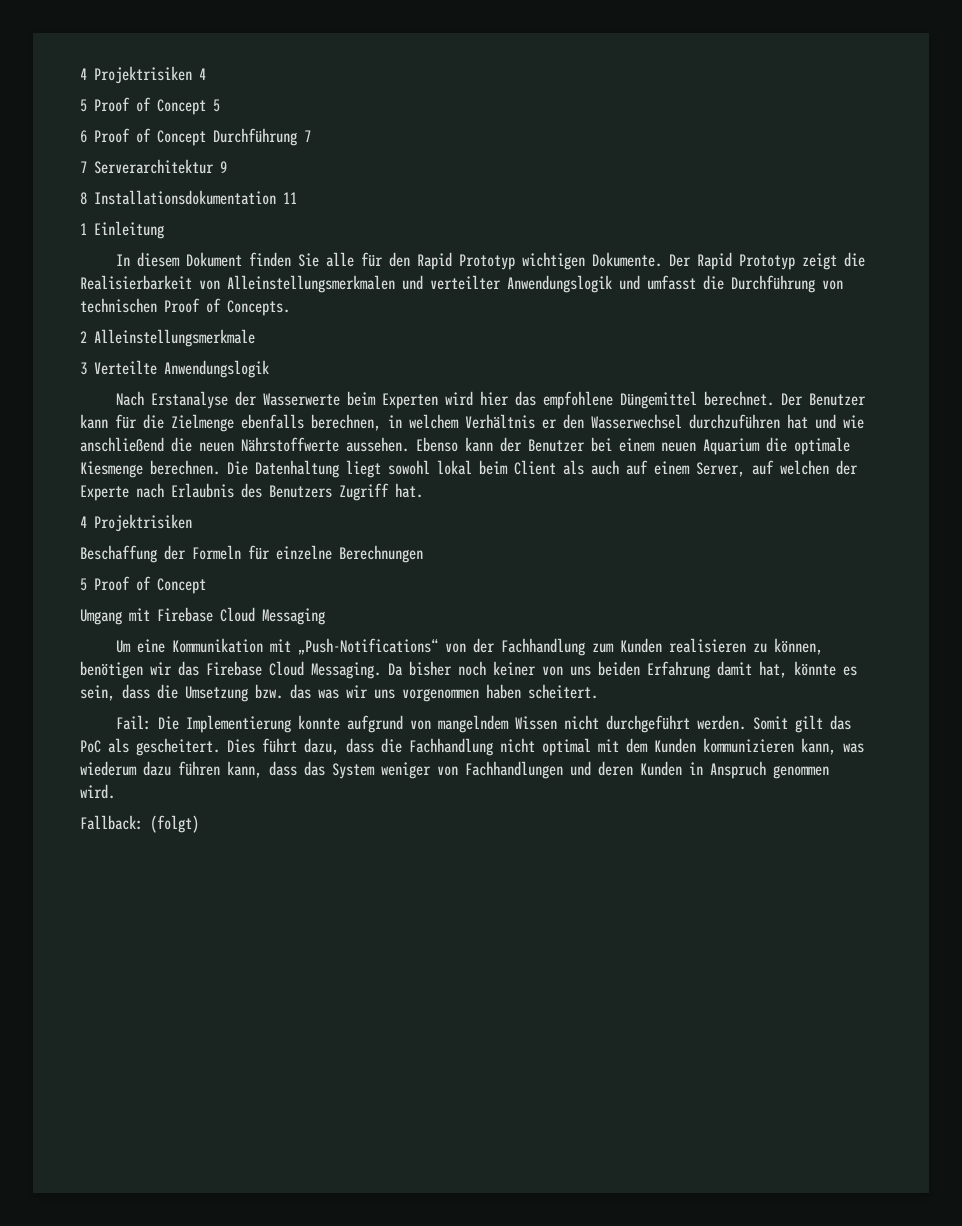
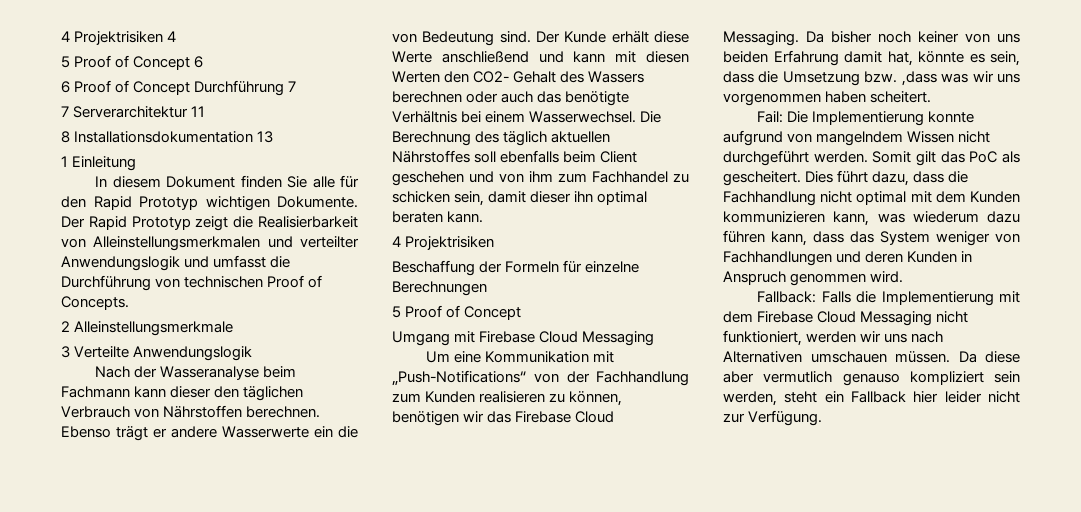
[213,99,220,112] 5 -> [194,56,204,68] 6
[220,161,227,173] 9 -> [191,106,206,117] 11
[283,192,297,204] 11 -> [257,131,274,143] 13
[151,391,867,409] [80,414,864,432] [80,437,850,455] [80,460,858,478] [80,483,423,501] Erstanalyse der Wasserwerte beim Experten wird hier das empfohlene Düngemittel berechnet. Der Benutzer kann für die Zielmenge ebenfalls berechnen, in welchem Verhältnis er den Wasserwechsel durchzuführen hat und wie anschließend die neuen Nährstoffwerte aussehen. Ebenso kann der Benutzer bei einem neuen Aquarium die optimale Kiesmenge berechnen. Die Datenhaltung liegt sowohl lokal beim Client als auch auf einem Server, auf welchen der Experte nach Erlaubnis des Benutzers Zugriff hat. -> [134,366,297,380] [61,386,304,401] [61,405,321,418] [61,426,358,441] [392,31,689,46] [392,51,689,63] [392,71,645,83] [392,91,630,106] [392,111,662,123] [392,131,611,146] [392,150,638,163] [392,171,689,186] [392,191,648,206] [392,211,484,223] der Wasseranalyse beim Fachmann kann dieser den täglichen Verbrauch von Nährstoffen berechnen. Ebenso trägt er andere Wasserwerte ein die von Bedeutung sind. Der Kunde erhält diese Werte anschließend und kann mit diesen Werten den CO2- Gehalt des Wassers berechnen oder auch das benötigte Verhältnis bei einem Wasserwechsel. Die Berechnung des täglich aktuellen Nährstoffes soll ebenfalls beim Client geschehen und von ihm zum Fachhandel zu schicken sein, damit dieser ihn optimal beraten kann.
[290,684,311,699] das -> [901,71,937,86] ,dass
[150,815,199,833] (folgt) -> [821,291,1020,306] [723,311,969,326] [723,330,944,346] [723,351,1020,363] [723,371,1020,386] [723,391,1020,406] [723,410,823,426] Falls die Implementierung mit dem Firebase Cloud Messaging nicht funktioniert, werden wir uns nach Alternativen umschauen müssen. Da diese aber vermutlich genauso kompliziert sein werden, steht ein Fallback hier leider nicht zur Verfügung.

